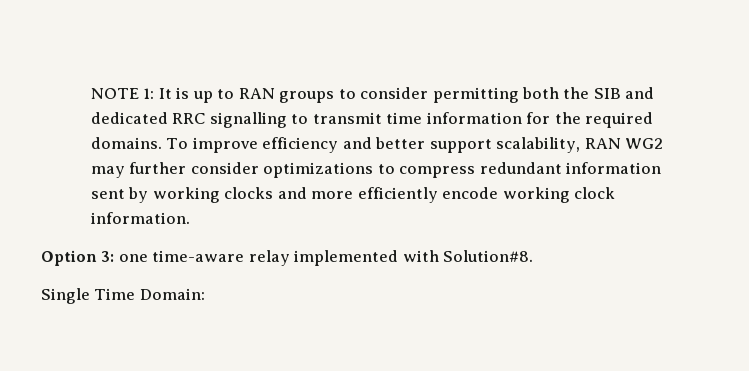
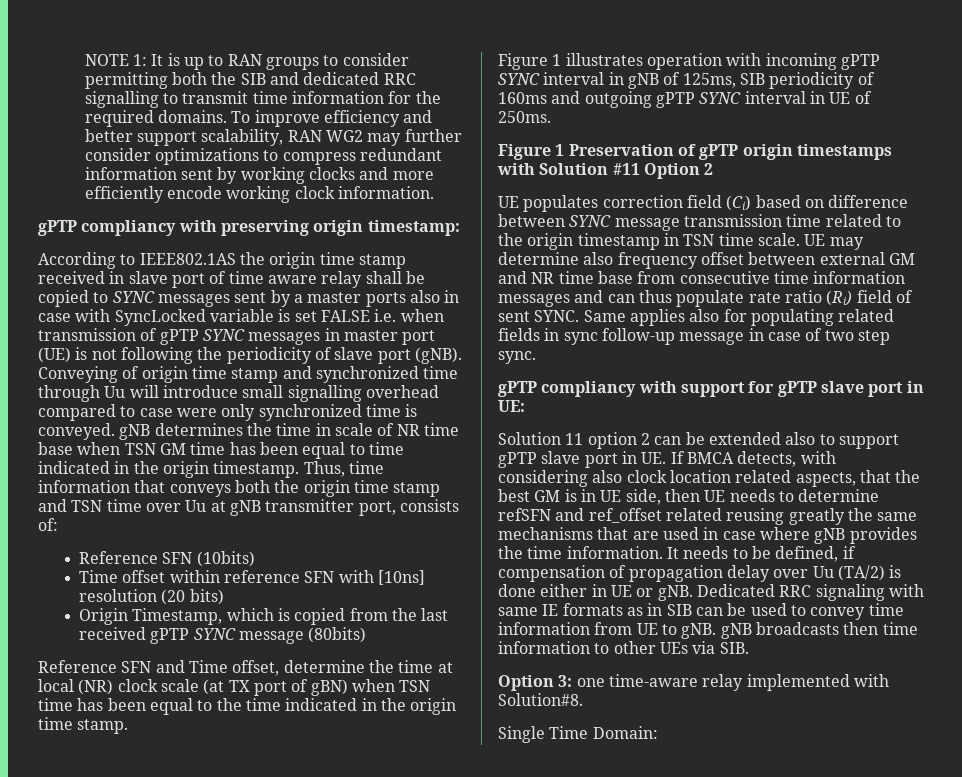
(190, 218) none -> [38,220,460,236] [38,252,406,269] [38,271,425,288] [38,290,460,307] [38,309,444,326] [38,328,436,345] [38,347,462,364] [38,366,459,383] [38,385,439,402] [38,404,418,421] [38,423,459,440] [38,442,404,459] [38,461,384,478] [38,480,441,497] [38,499,459,516] [38,518,58,531] [78,551,255,567] [78,570,425,585] [78,589,224,605] [78,608,449,625] [78,627,367,644] [38,660,453,676] [38,679,431,696] [38,698,457,715] [38,717,129,734] [498,53,880,70] [498,72,875,89] [498,91,872,108] [498,111,551,123] [498,144,892,160] [497,163,714,179] [498,195,909,212] [498,214,901,231] [498,233,864,250] [498,252,915,269] [498,271,906,284] [498,290,913,307] [498,309,895,326] [498,328,890,345] [498,351,536,364] [498,381,924,397] [498,400,525,412] [498,432,899,449] [498,451,836,468] [498,470,921,487] [498,489,880,505] [498,508,918,525] [498,527,917,544] [498,546,856,562] [498,565,902,582] [498,584,924,601] [498,603,904,620] [498,622,918,639] [498,641,749,654] // gPTP compliancy with preserving origin timestamp: // According to IEEE802.1AS the origin time stamp received in slave port of time aware relay shall be copied to SYNC messages sent by a master ports also in case with SyncLocked variable is set FALSE i.e. when transmission of gPTP SYNC messages in master port (UE) is not following the periodicity of slave port (gNB). Conveying of origin time stamp and synchronized time through Uu will introduce small signalling overhead compared to case were only synchronized time is conveyed. gNB determines the time in scale of NR time base when TSN GM time has been equal to time indicated in the origin timestamp. Thus, time information that conveys both the origin time stamp and TSN time over Uu at gNB transmitter port, consists of: // Reference SFN (10bits) // Time offset within reference SFN with [10ns] resolution (20 bits) // Origin Timestamp, which is copied from the last received gPTP SYNC message (80bits) // Reference SFN and Time offset, determine the time at local (NR) clock scale (at TX port of gBN) when TSN time has been equal to the time indicated in the origin time stamp. // Figure 1 illustrates operation with incoming gPTP SYNC interval in gNB of 125ms, SIB periodicity of 160ms and outgoing gPTP SYNC interval in UE of 250ms. // Figure 1 Preservation of gPTP origin timestamps with Solution #11 Option 2 // UE populates correction field (Ci) based on difference between SYNC message transmission time related to the origin timestamp in TSN time scale. UE may determine also frequency offset between external GM and NR time base from consecutive time information messages and can thus populate rate ratio (Ri) field of sent SYNC. Same applies also for populating related fields in sync follow-up message in case of two step sync. // gPTP compliancy with support for gPTP slave port in UE: // Solution 11 option 2 can be extended also to support gPTP slave port in UE. If BMCA detects, with considering also clock location related aspects, that the best GM is in UE side, then UE needs to determine refSFN and ref_offset related reusing greatly the same mechanisms that are used in case where gNB provides the time information. It needs to be defined, if compensation of propagation delay over Uu (TA/2) is done either in UE or gNB. Dedicated RRC signaling with same IE formats as in SIB can be used to convey time information from UE to gNB. gNB broadcasts then time information to other UEs via SIB.

